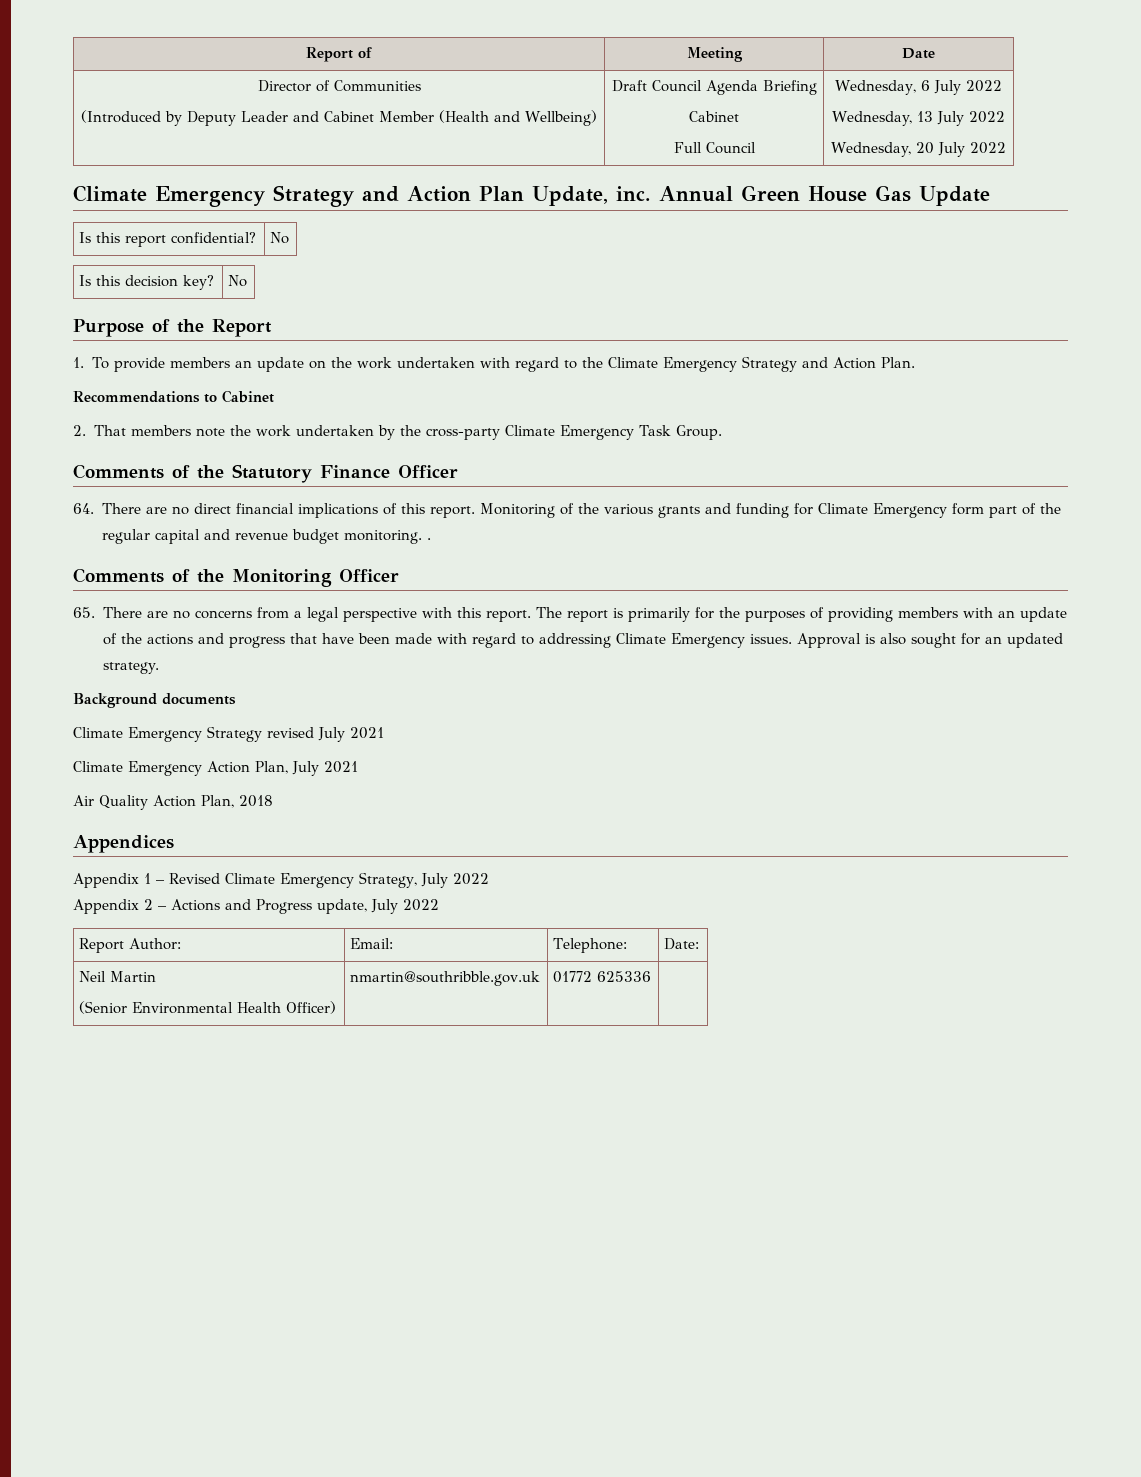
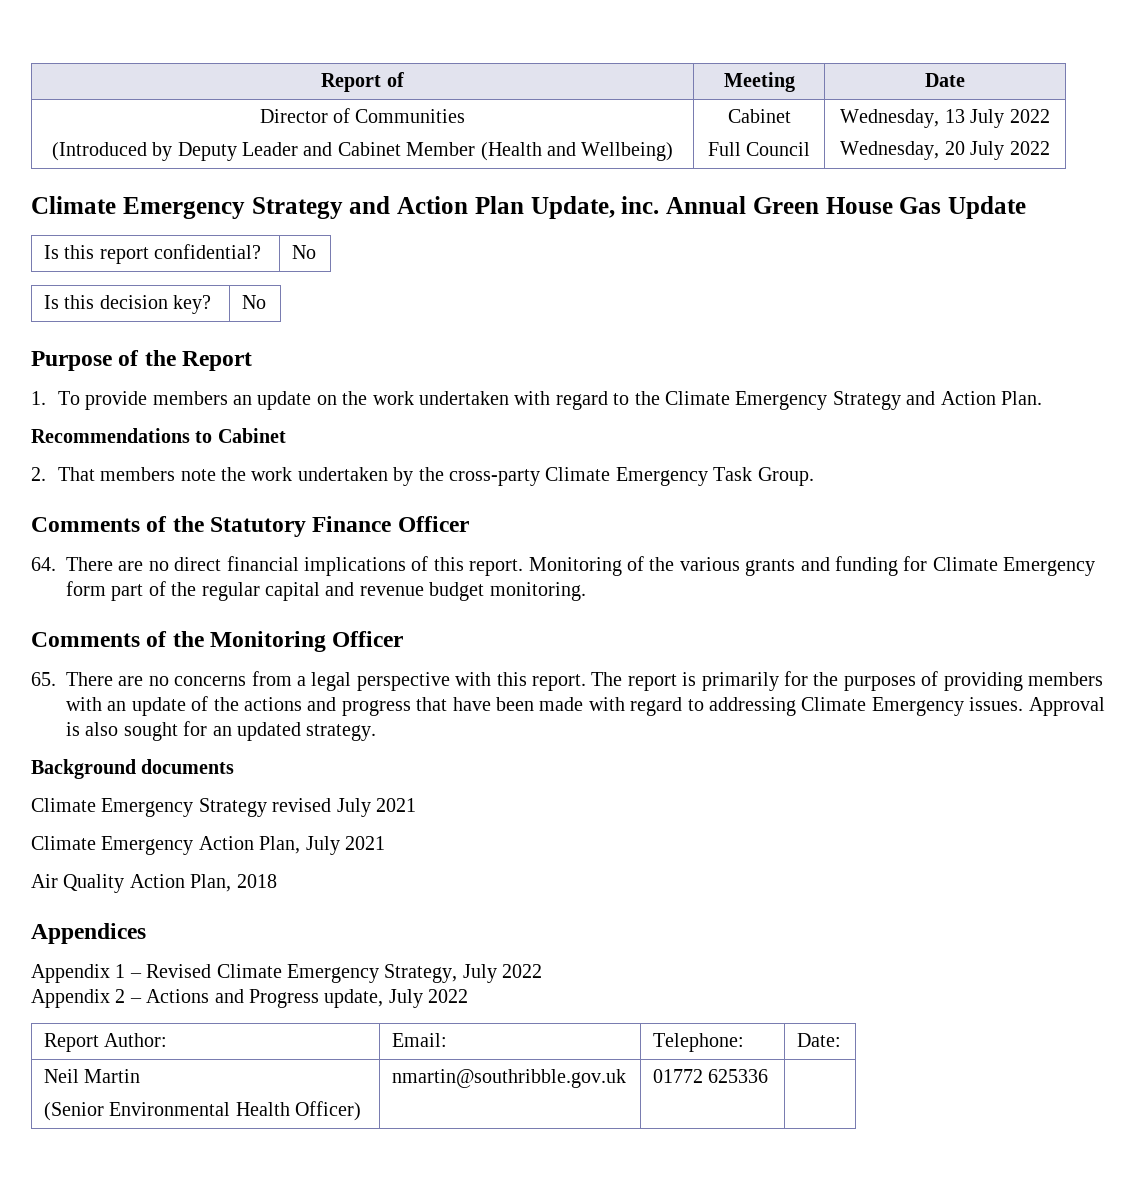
[611,80,817,95] Draft Council Agenda Briefing // -> (674, 151) none
[920,80,1002,95] [831,111,913,126] 6 July 2022 // Wednesday, -> (940, 118) none
[426,538,431,540] . -> (586, 591) none

